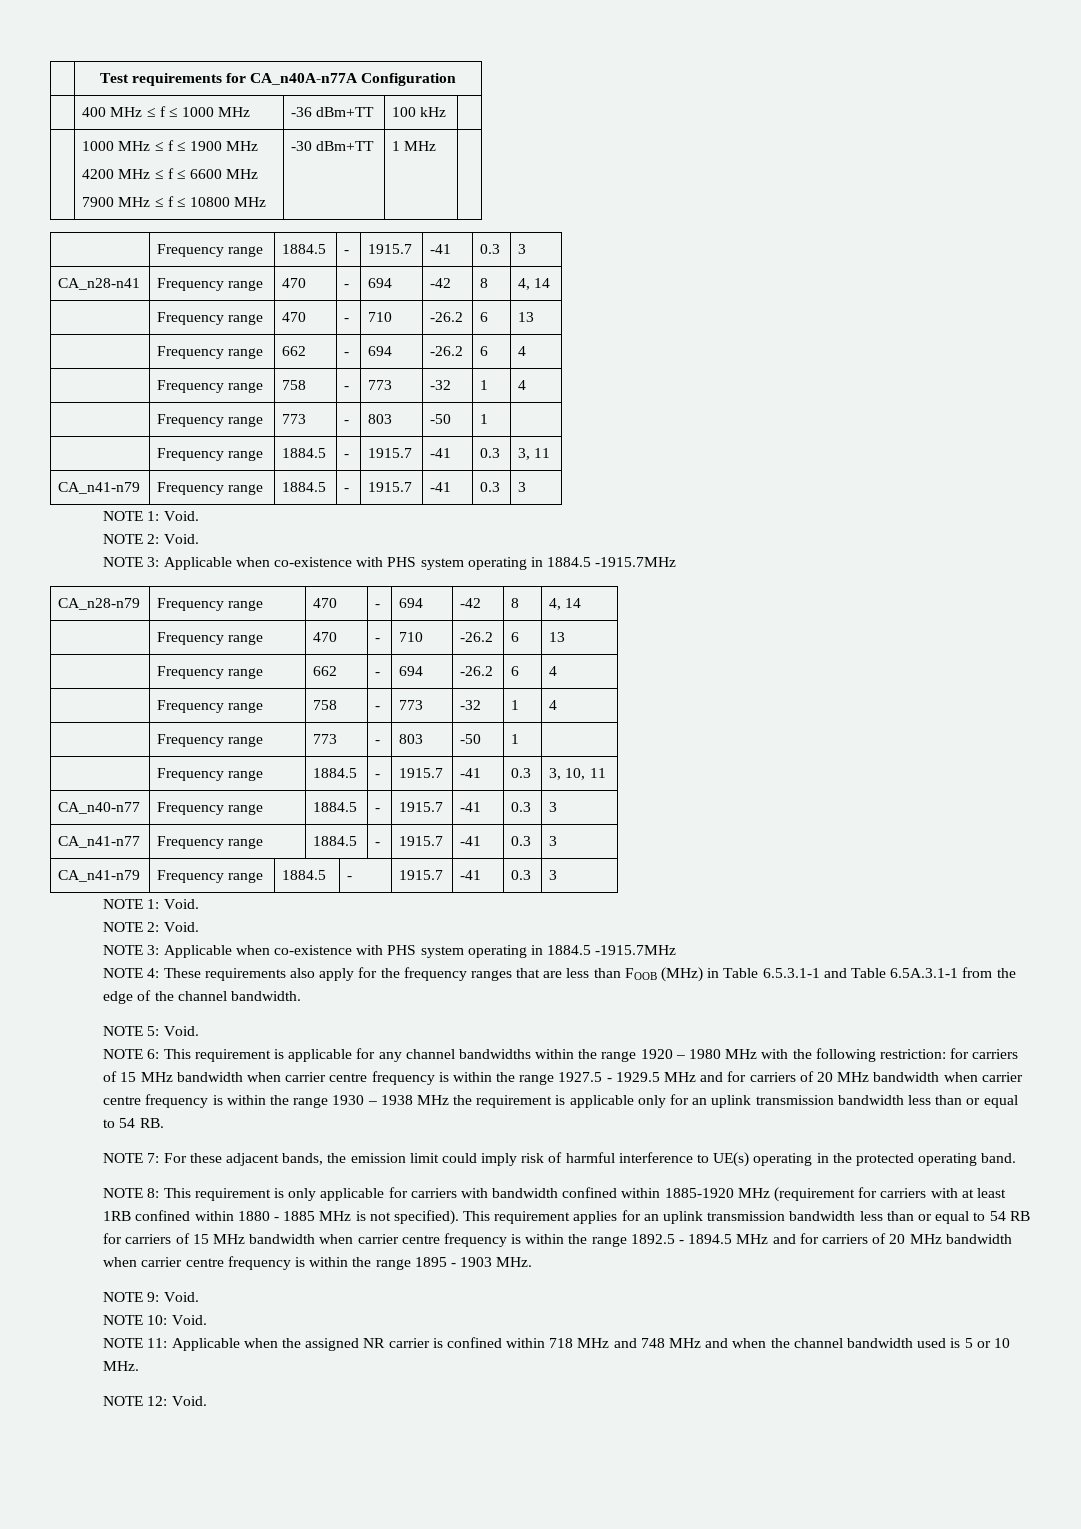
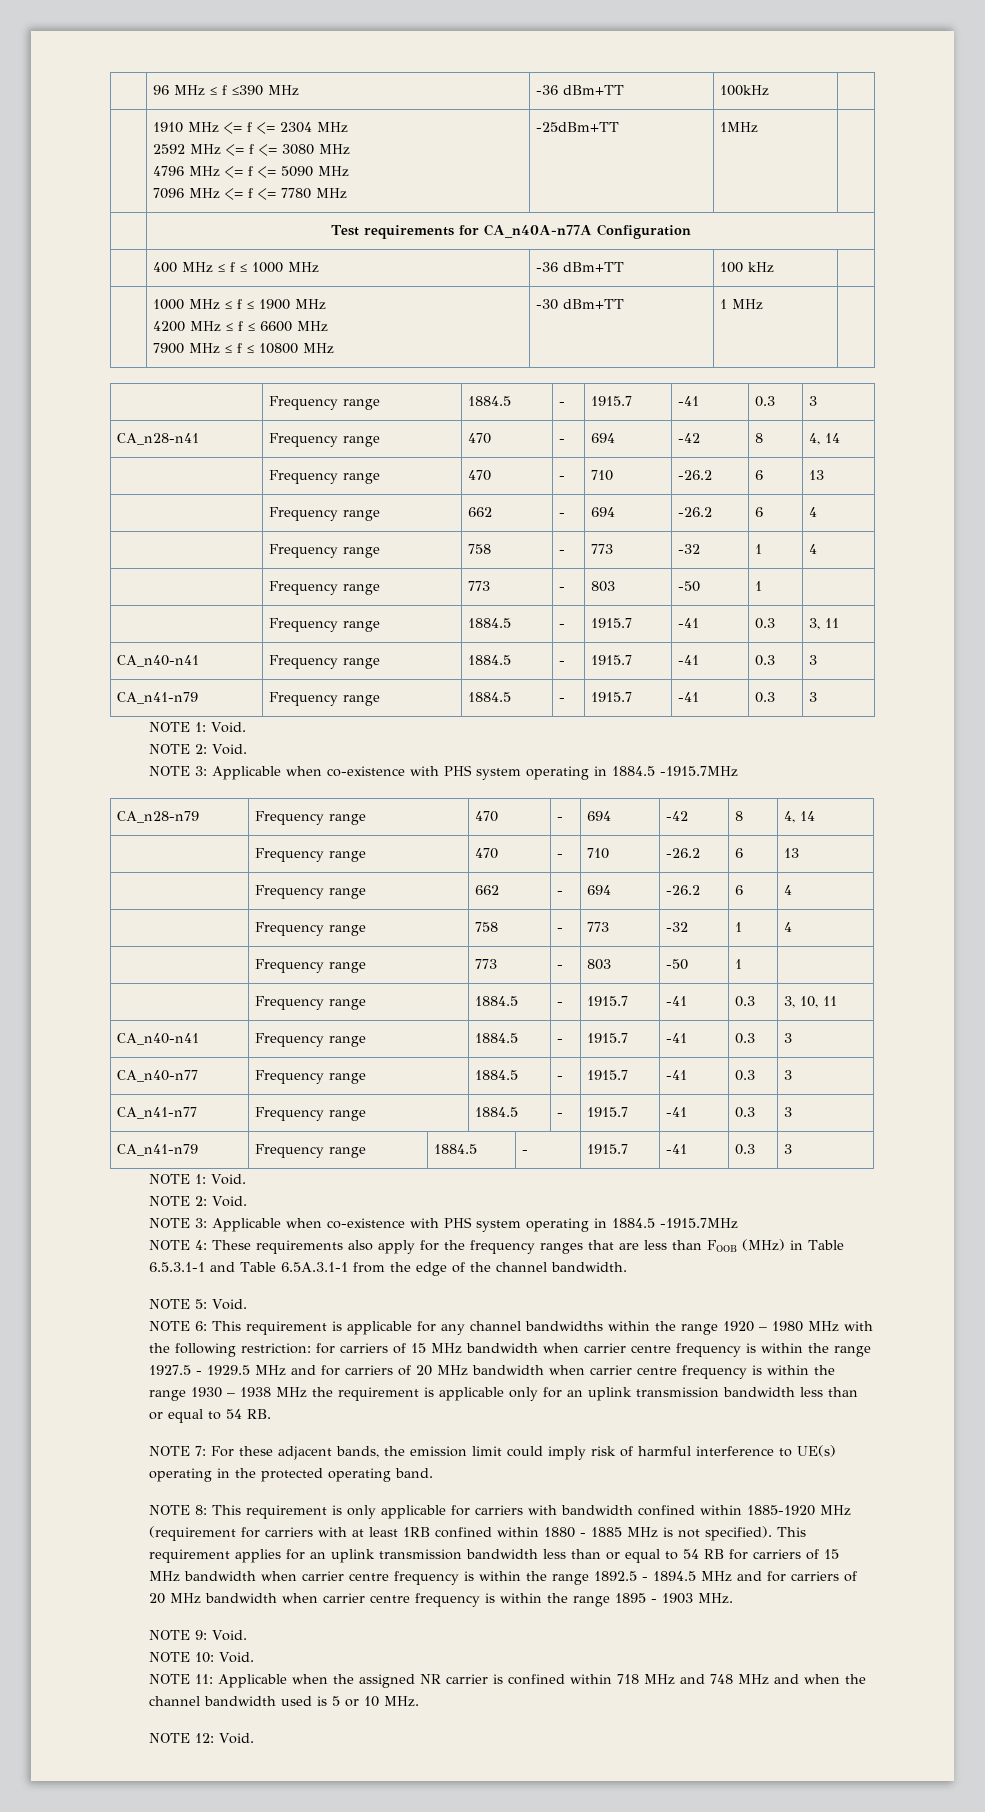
(99, 78) none -> [152,85,299,96] [535,85,624,95] [719,85,769,96] [152,122,348,134] [152,144,350,156] [152,166,349,178] [152,188,347,200] [535,122,619,132] [719,122,758,133] | 96 MHz ≤ f ≤390 MHz | -36 dBm+TT | 100kHz | // | 1910 MHz <= f <= 2304 MHz // 2592 MHz <= f <= 3080 MHz // 4796 MHz <= f <= 5090 MHz // 7096 MHz <= f <= 7780 MHz | -25dBm+TT | 1MHz | //
(551, 453) none -> [116,655,199,667] [268,655,380,669] [467,655,511,665] [558,661,565,665] [590,655,632,665] [677,655,699,665] [754,655,775,666] [808,655,817,665] // CA_n40-n41 | Frequency range | 1884.5 | - | 1915.7 | -41 | 0.3 | 3
(606, 773) none -> [116,1033,199,1045] [254,1033,366,1047] [474,1033,518,1043] [556,1039,563,1043] [586,1033,628,1043] [665,1033,687,1043] [734,1033,755,1044] [783,1033,792,1043] // CA_n40-n41 | Frequency range | 1884.5 | - | 1915.7 | -41 | 0.3 | 3

